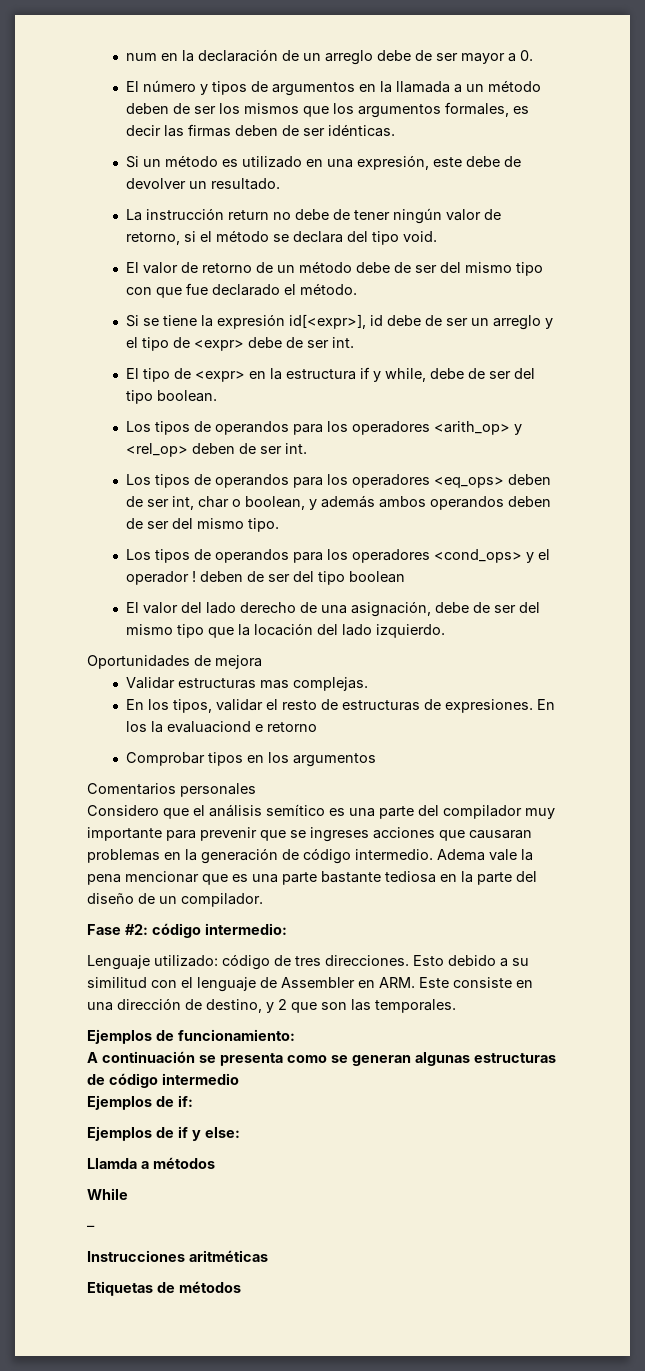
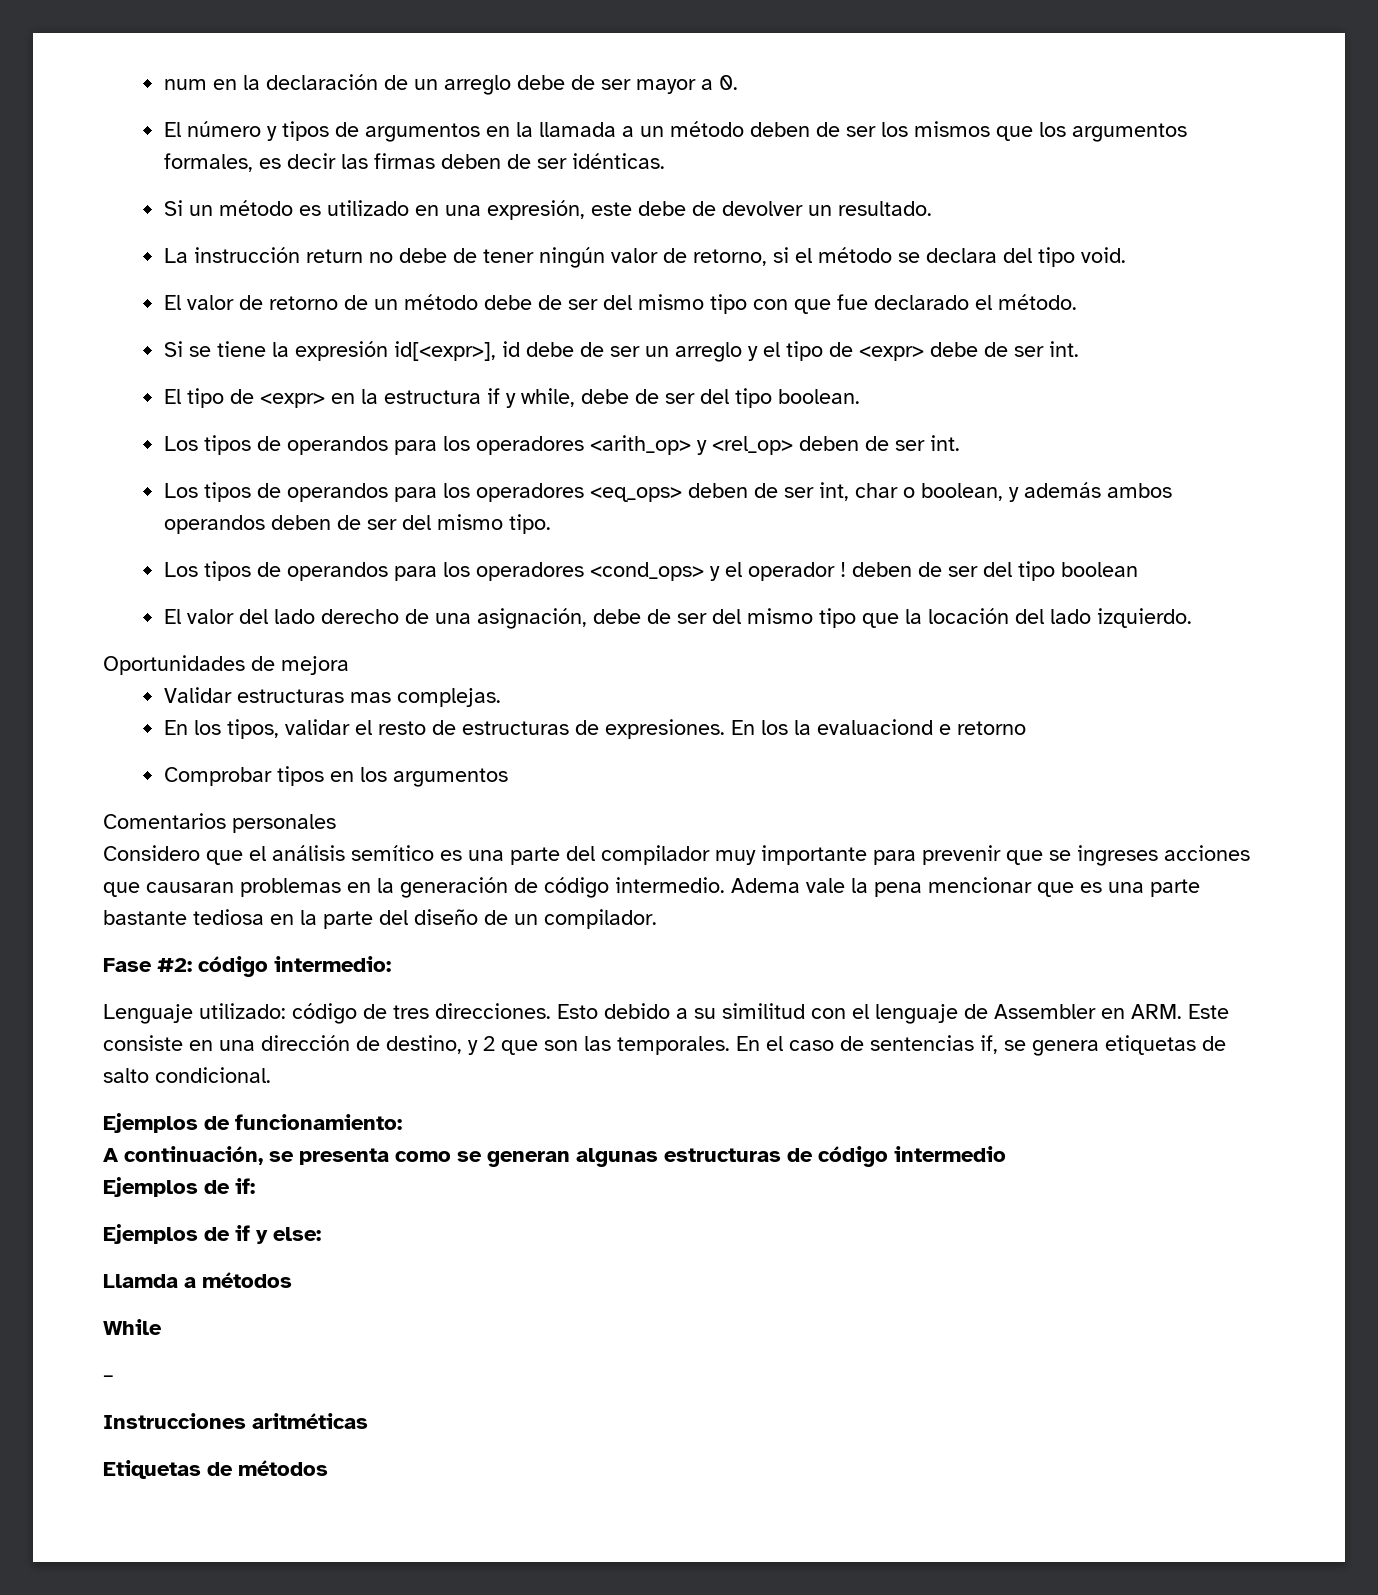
(456, 1006) none -> [736,1035,1226,1056] [103,1067,271,1083] En el caso de sentencias if, se genera etiquetas de salto condicional.
[102,1051,195,1063] continuación -> [124,1146,263,1165] continuación,

